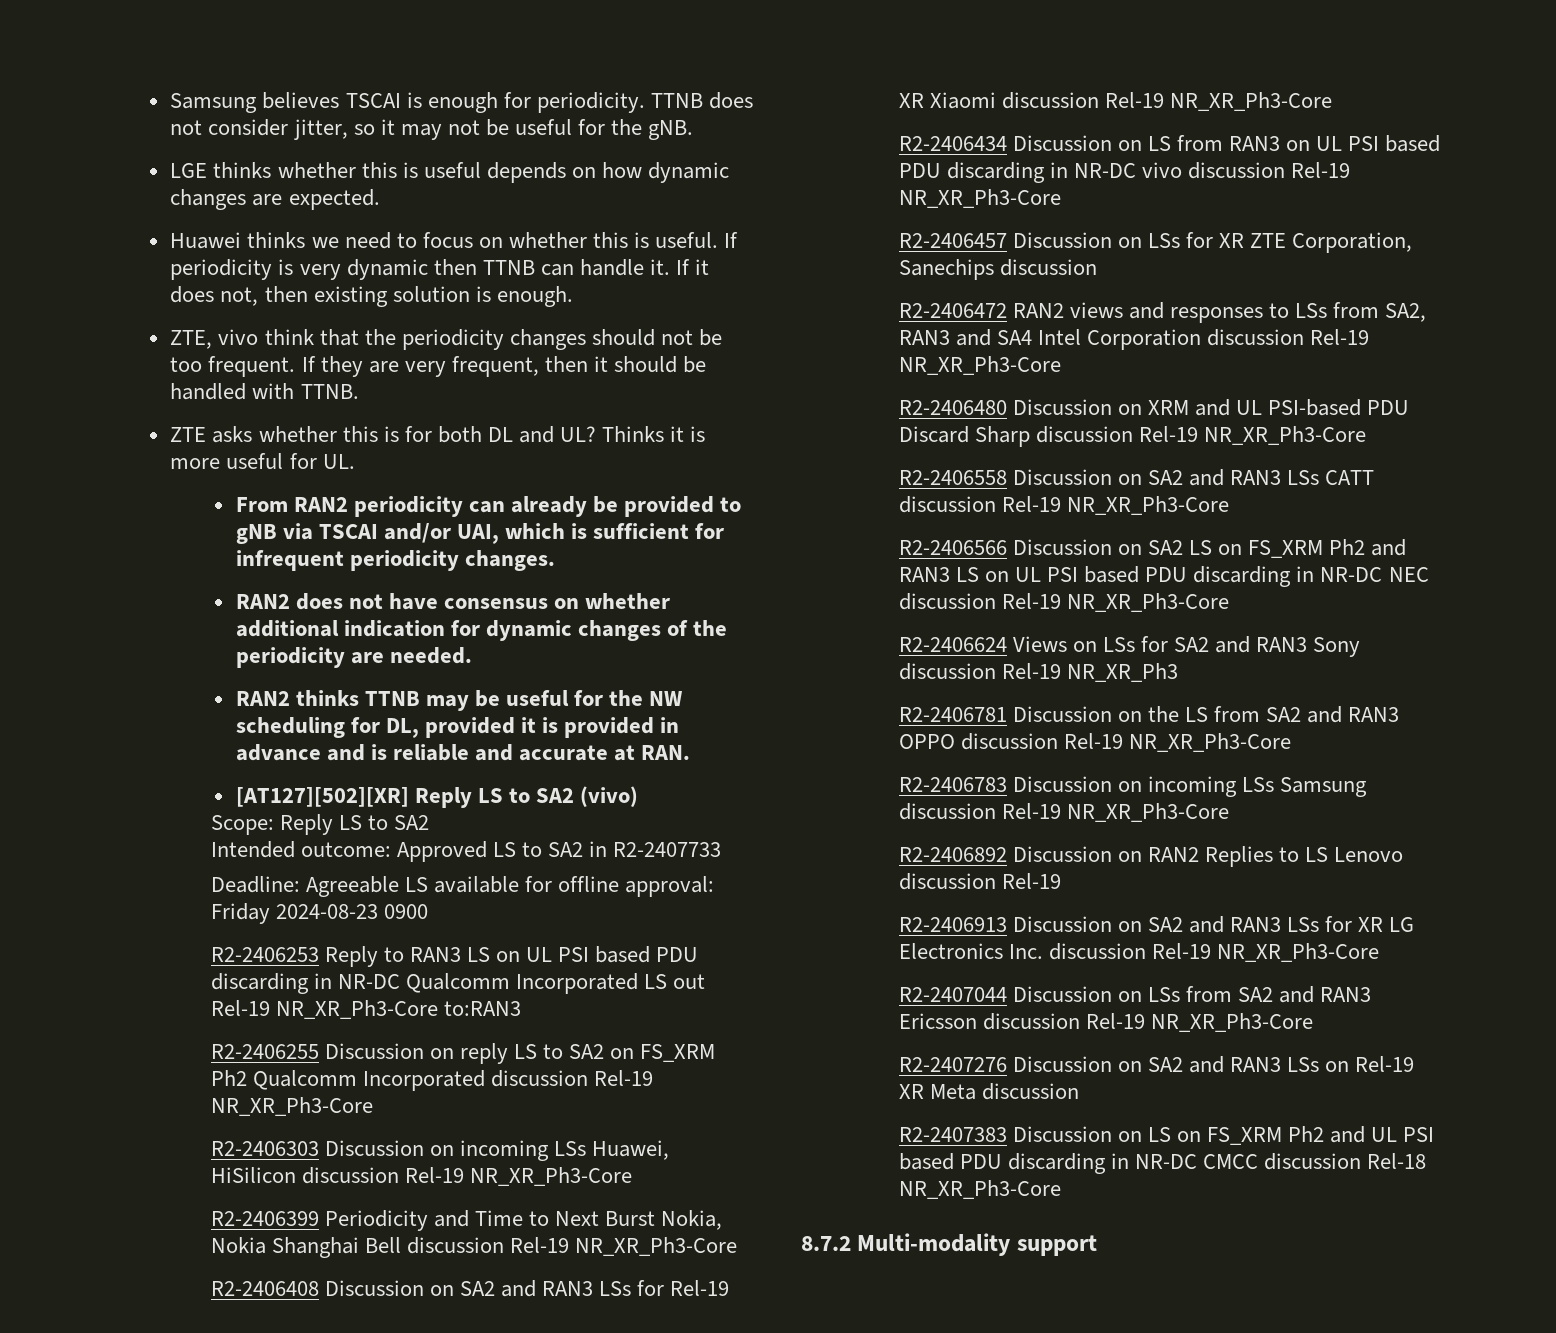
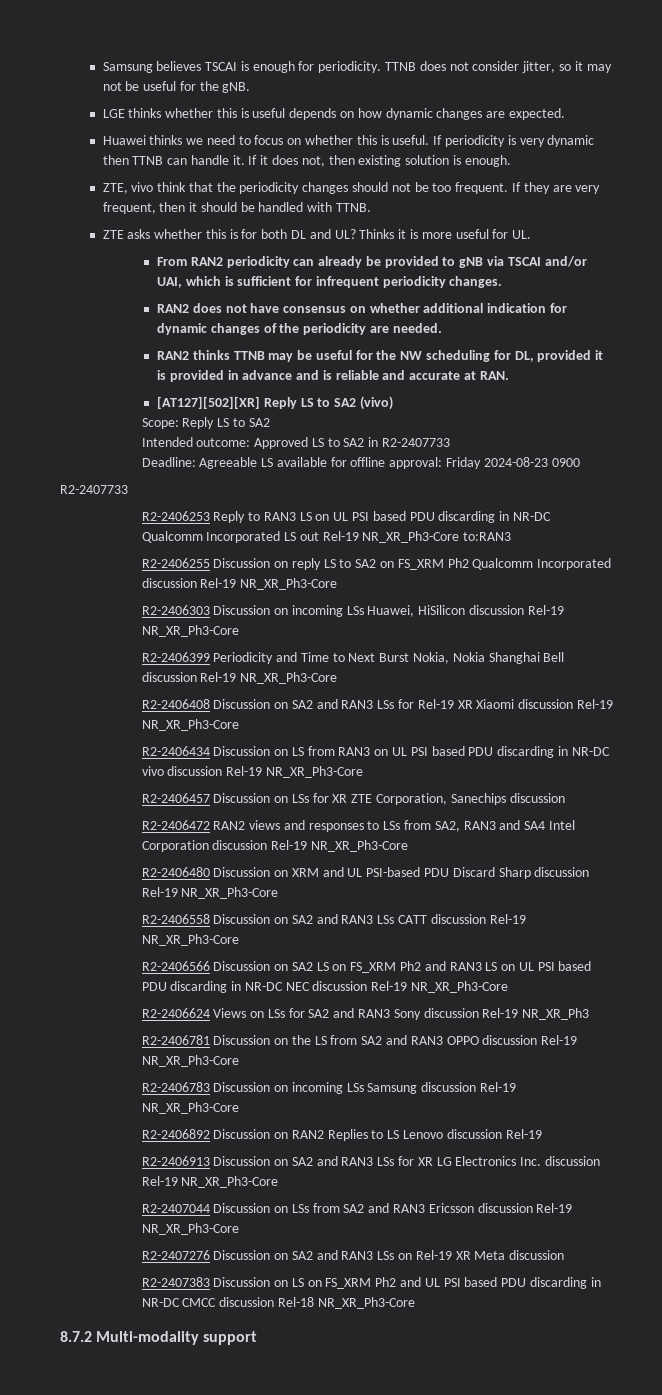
(428, 911) none -> [60,485,128,494] // R2-2407733

